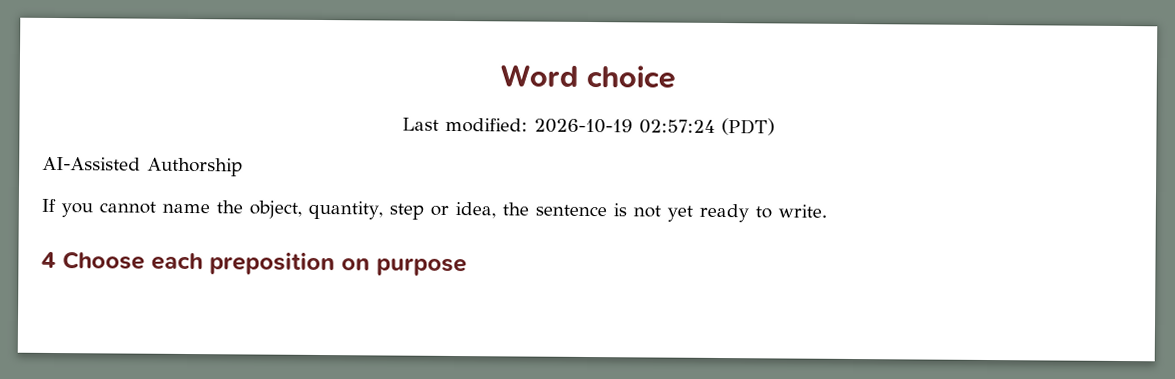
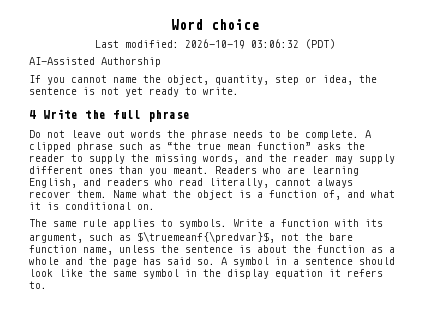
[638,119,715,134] 02:57:24 -> [250,39,299,48] 03:06:32
[62,251,467,277] Choose each preposition on purpose -> [43,109,190,122] [29,130,371,140] [29,142,365,152] [29,154,395,164] [29,166,359,176] [29,178,353,188] [29,190,395,200] [29,202,155,210] [29,219,383,229] [29,231,353,243] [29,245,395,255] [29,257,395,267] [29,269,383,279] [29,281,47,289] Write the full phrase // Do not leave out words the phrase needs to be complete. A clipped phrase such as “the true mean function” asks the reader to supply the missing words, and the reader may supply different ones than you meant. Readers who are learning English, and readers who read literally, cannot always recover them. Name what the object is a function of, and what it is conditional on. // The same rule applies to symbols. Write a function with its argument, such as $\truemeanf{\predvar}$, not the bare function name, unless the sentence is about the function as a whole and the page has said so. A symbol in a sentence should look like the same symbol in the display equation it refers to.

